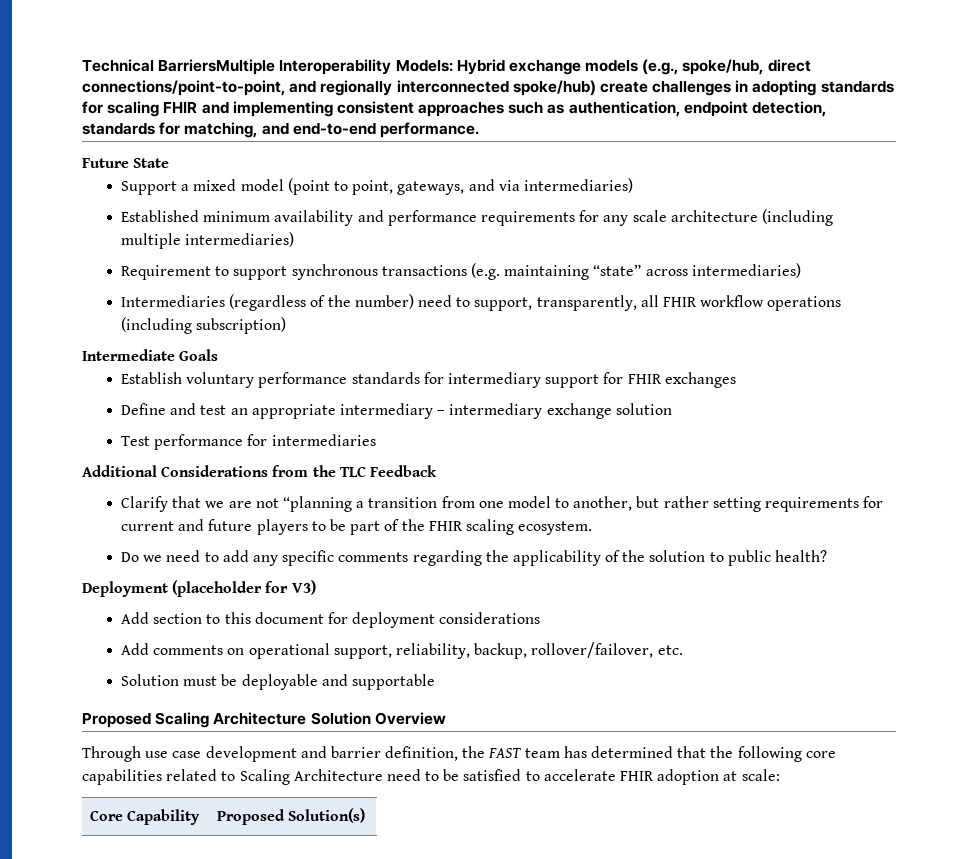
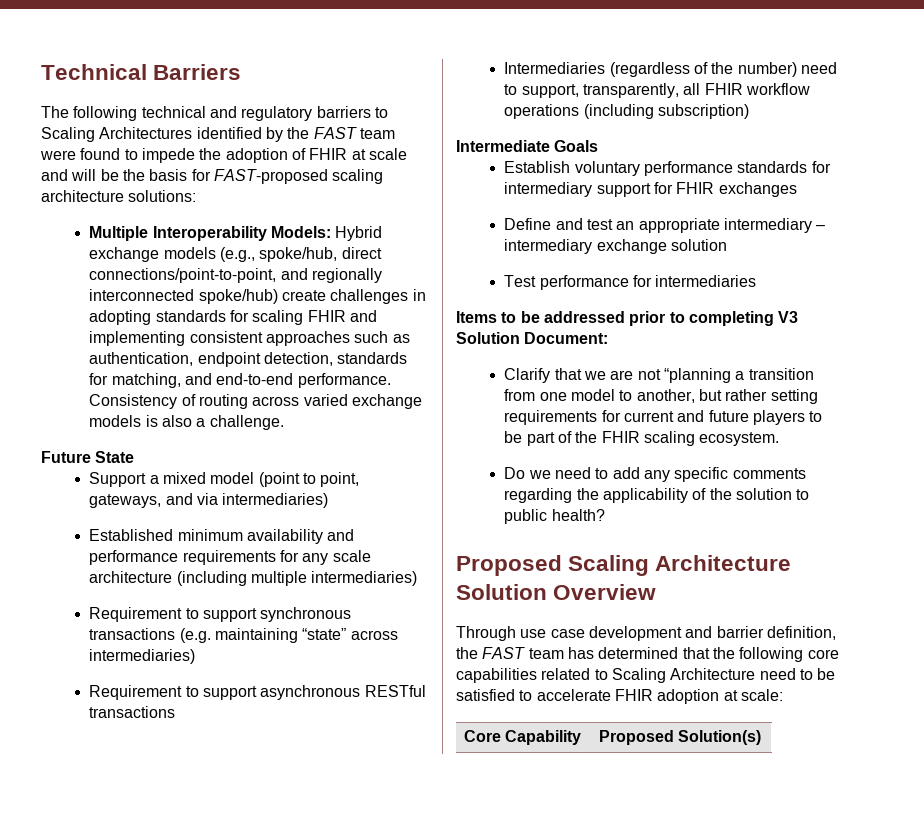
[158,59,276,75] BarriersMultiple -> [153,64,242,80] [41,106,388,121] [41,127,395,142] [40,148,407,163] [41,169,384,184] [41,190,197,202] [89,226,149,241] Barriers // The following technical and regulatory barriers to Scaling Architectures identified by the FAST team were found to impede the adoption of FHIR at scale and will be the basis for FAST-proposed scaling architecture solutions: // Multiple
(479, 130) none -> [89,394,423,409] [89,415,284,430] Consistency of routing across varied exchange models is also a challenge.
(801, 270) none -> [89,685,426,700] [89,706,176,718] // Requirement to support asynchronous RESTful transactions
[82,465,437,477] Additional Considerations from the TLC Feedback -> [456,311,799,326] [456,332,609,344] Items to be addressed prior to completing V3 Solution Document:
[82,580,316,597] [121,612,541,628] [121,642,683,659] [121,674,435,690] // Deployment (placeholder for V3) // Add section to this document for deployment considerations // Add comments on operational support, reliability, backup, rollover/failover, etc. // Solution must be deployable and supportable -> (605, 515) none

